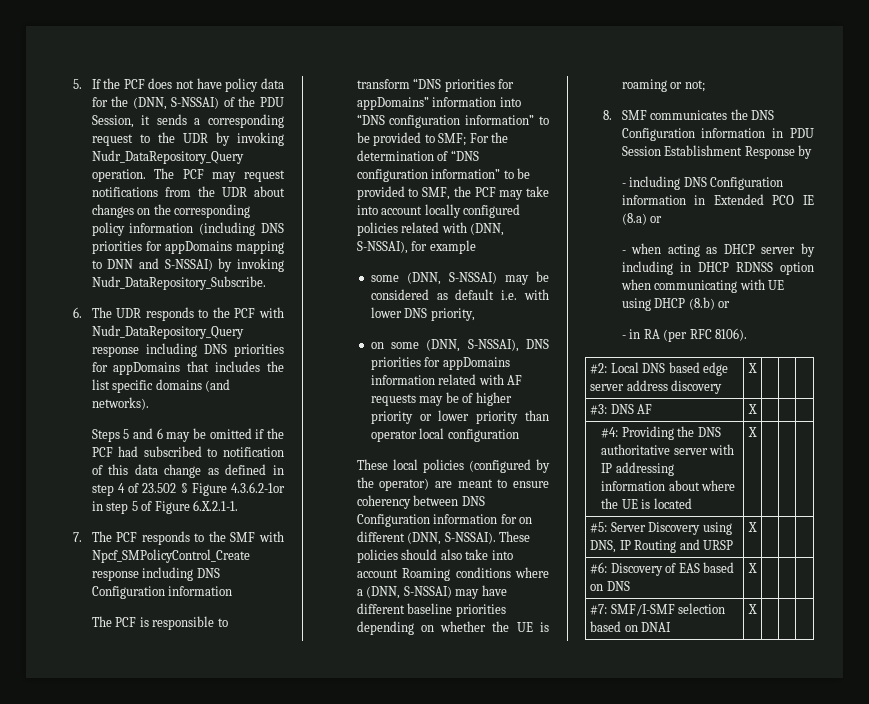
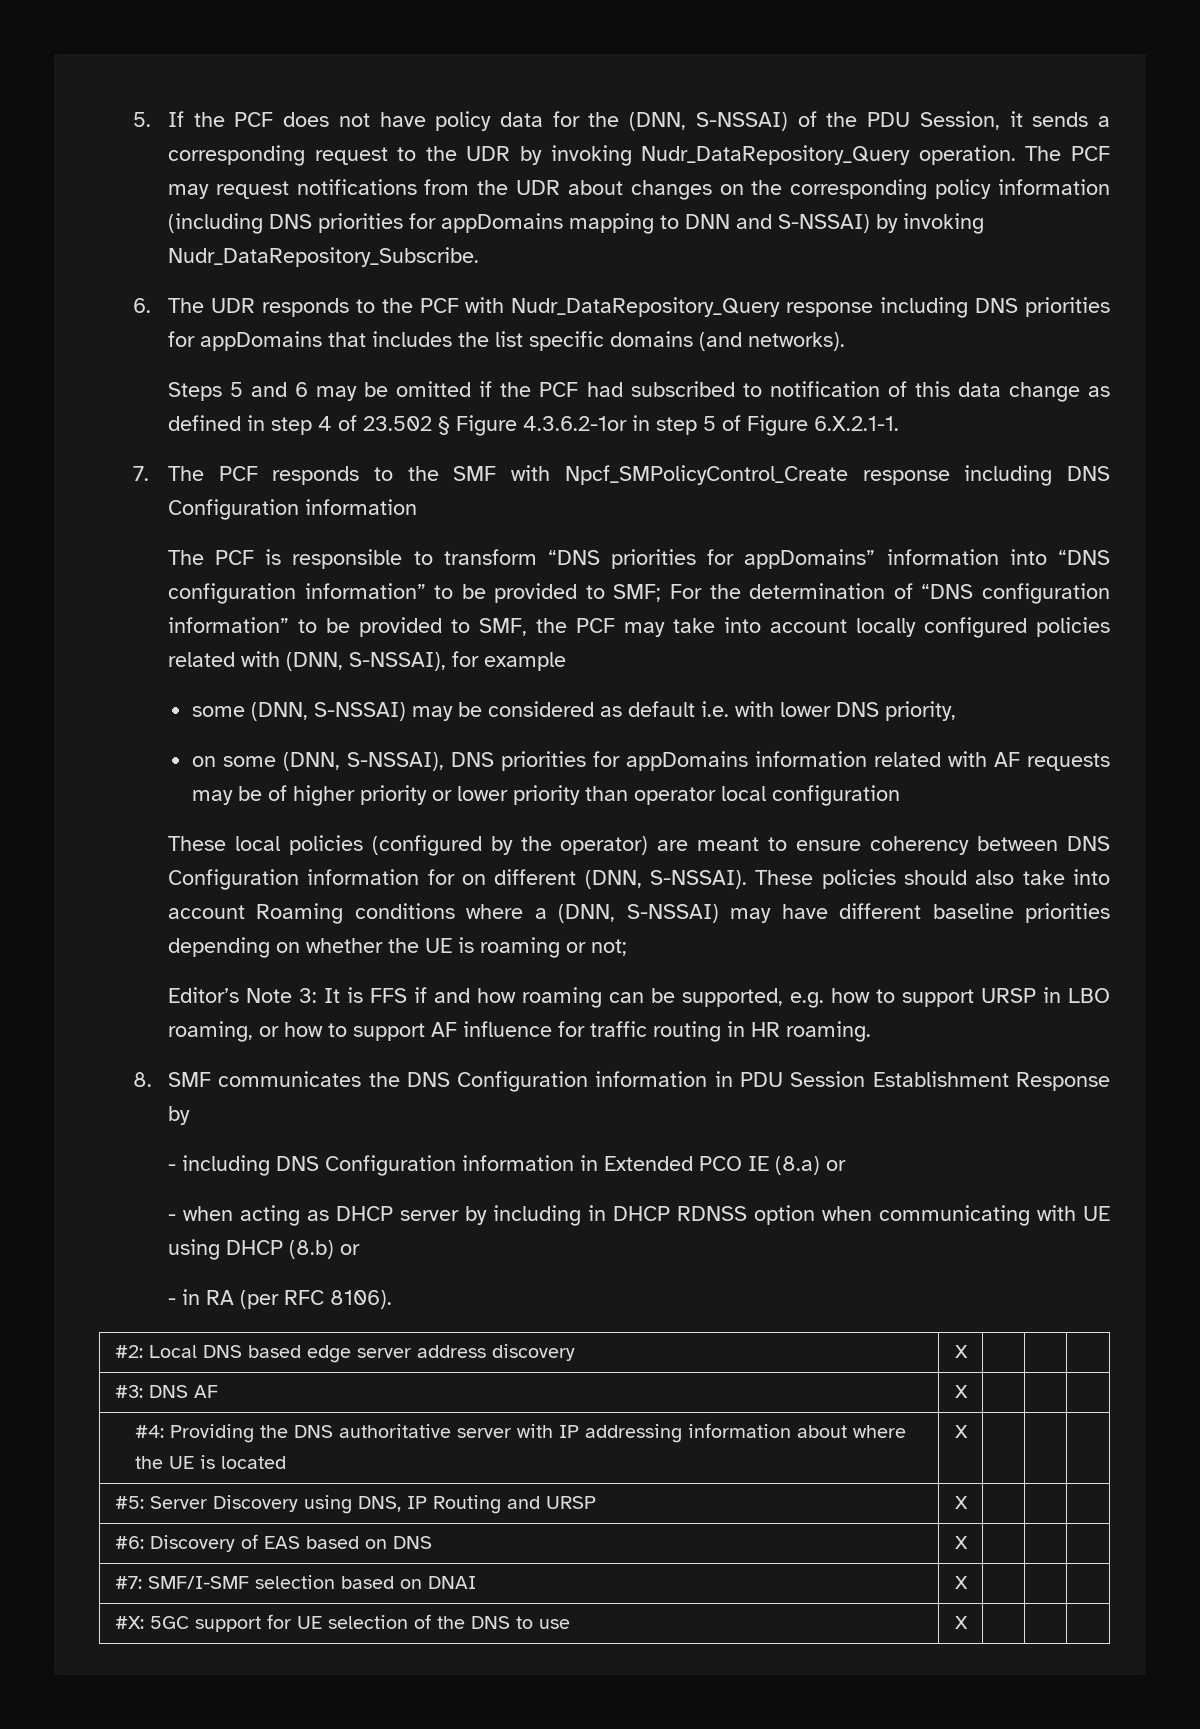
(705, 86) none -> [167,987,1111,1008] [167,1021,871,1042] // Editor’s Note 3: It is FFS if and how roaming can be supported, e.g. how to support URSP in LBO roaming, or how to support AF influence for traffic routing in HR roaming.
(757, 609) none -> [114,1614,570,1632] [954,1616,968,1629] // #X: 5GC support for UE selection of the DNS to use | X | | |

